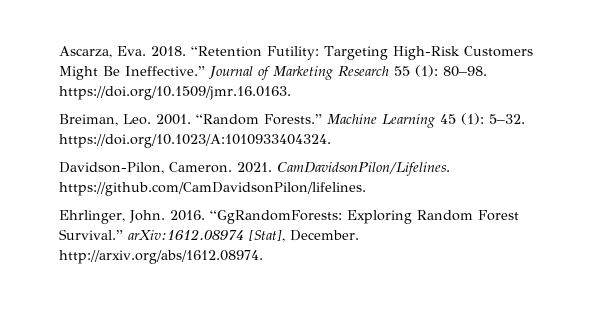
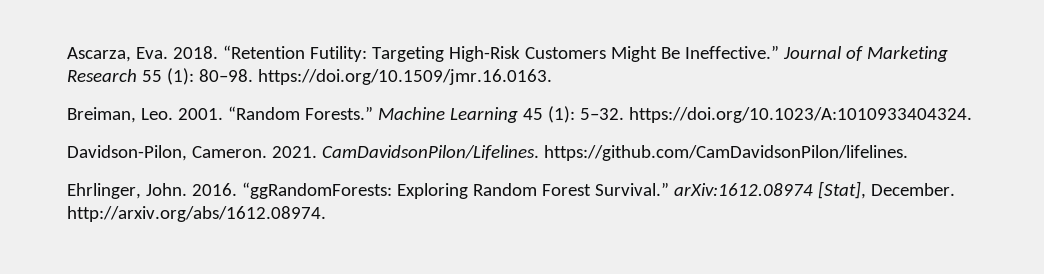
[210,210,342,224] “GgRandomForests: -> [241,182,392,199] “ggRandomForests:

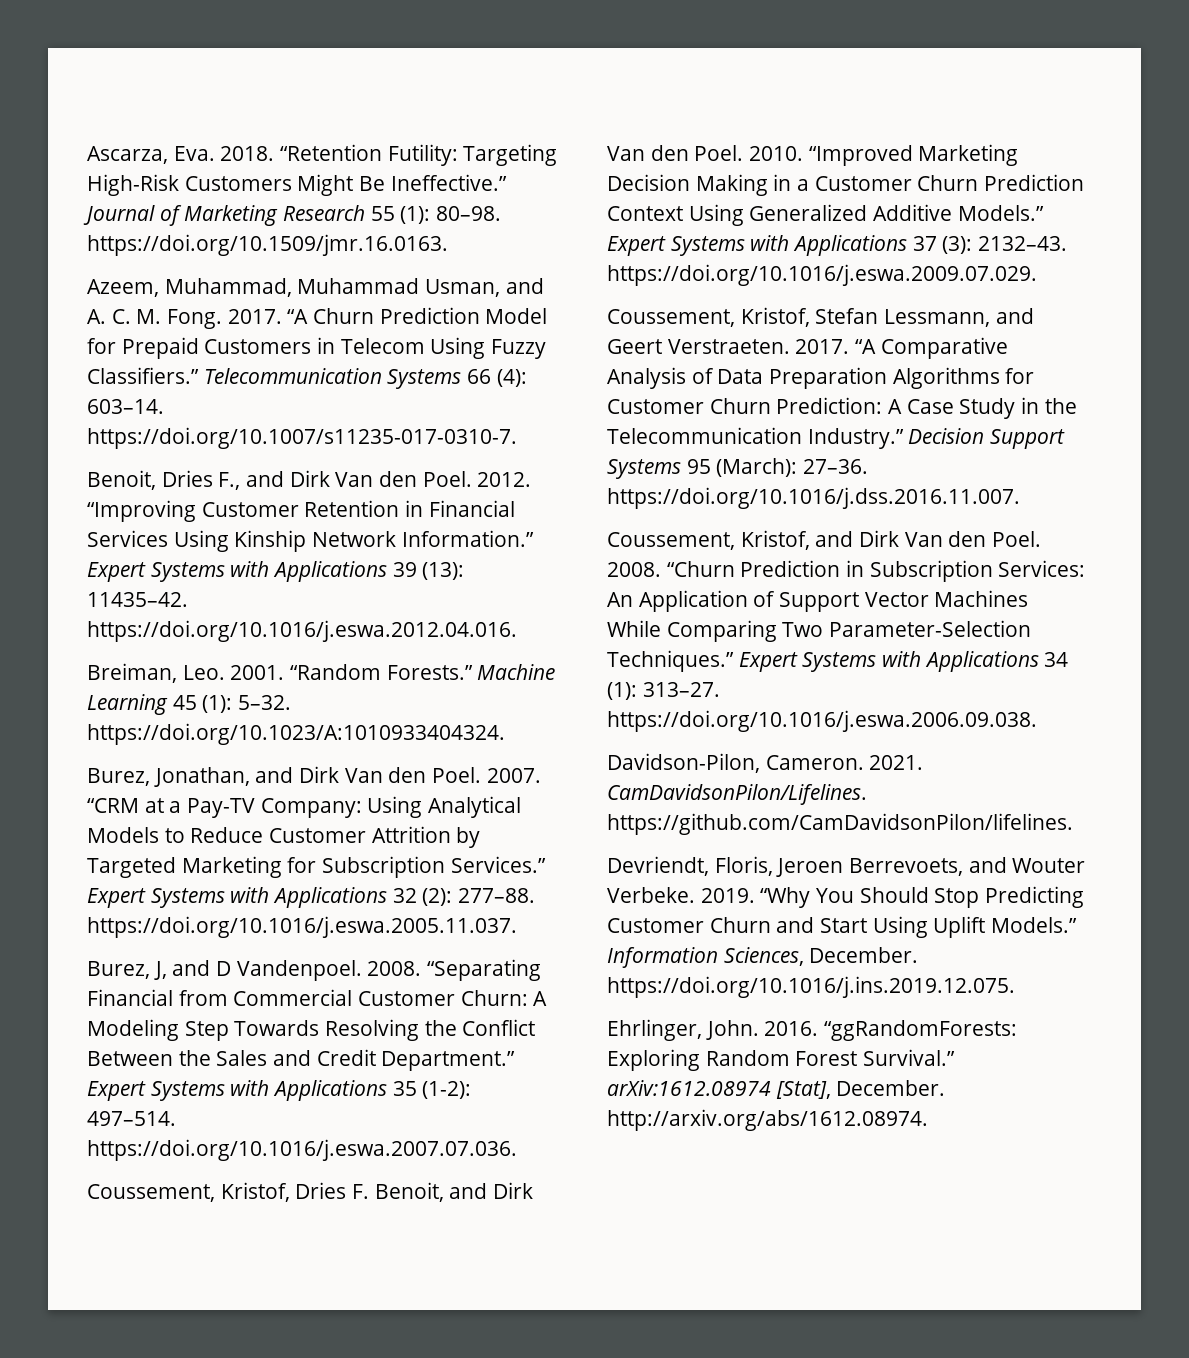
(552, 77) none -> [87,278,544,297] [87,307,548,329] [87,337,547,359] [87,367,527,389] [87,399,164,414] [87,427,517,449] [87,470,532,490] [87,500,515,522] [87,530,534,552] [87,561,465,582] [87,592,188,607] [87,620,517,642] // Azeem, Muhammad, Muhammad Usman, and A. C. M. Fong. 2017. “A Churn Prediction Model for Prepaid Customers in Telecom Using Fuzzy Classifiers.” Telecommunication Systems 66 (4): 603–14. https://doi.org/10.1007/s11235-017-0310-7. // Benoit, Dries F., and Dirk Van den Poel. 2012. “Improving Customer Retention in Financial Services Using Kinship Network Information.” Expert Systems with Applications 39 (13): 11435–42. https://doi.org/10.1016/j.eswa.2012.04.016.
(972, 115) none -> [87,766,541,787] [87,796,522,818] [87,826,481,848] [87,856,546,878] [87,887,536,908] [87,916,517,938] [87,959,542,981] [87,989,548,1006] [87,1019,536,1041] [87,1049,516,1071] [87,1080,472,1101] [87,1111,176,1126] [87,1139,517,1161] [87,1182,534,1202] [607,144,1019,166] [607,174,1085,196] [607,204,1044,226] [607,235,1068,256] [607,264,1037,286] [607,307,1034,327] [607,337,1008,359] [607,367,1035,389] [607,397,1077,419] [607,427,1065,449] [607,458,869,479] [607,487,1020,509] [607,530,1042,550] [607,560,1086,582] [607,590,1029,612] [607,620,1032,642] [607,650,1069,672] [607,682,720,700] [607,710,1037,732] // Burez, Jonathan, and Dirk Van den Poel. 2007. “CRM at a Pay-TV Company: Using Analytical Models to Reduce Customer Attrition by Targeted Marketing for Subscription Services.” Expert Systems with Applications 32 (2): 277–88. https://doi.org/10.1016/j.eswa.2005.11.037. // Burez, J, and D Vandenpoel. 2008. “Separating Financial from Commercial Customer Churn: A Modeling Step Towards Resolving the Conflict Between the Sales and Credit Department.” Expert Systems with Applications 35 (1-2): 497–514. https://doi.org/10.1016/j.eswa.2007.07.036. // Coussement, Kristof, Dries F. Benoit, and Dirk Van den Poel. 2010. “Improved Marketing Decision Making in a Customer Churn Prediction Context Using Generalized Additive Models.” Expert Systems with Applications 37 (3): 2132–43. https://doi.org/10.1016/j.eswa.2009.07.029. // Coussement, Kristof, Stefan Lessmann, and Geert Verstraeten. 2017. “A Comparative Analysis of Data Preparation Algorithms for Customer Churn Prediction: A Case Study in the Telecommunication Industry.” Decision Support Systems 95 (March): 27–36. https://doi.org/10.1016/j.dss.2016.11.007. // Coussement, Kristof, and Dirk Van den Poel. 2008. “Churn Prediction in Subscription Services: An Application of Support Vector Machines While Comparing Two Parameter-Selection Techniques.” Expert Systems with Applications 34 (1): 313–27. https://doi.org/10.1016/j.eswa.2006.09.038.
(908, 153) none -> [607,856,1086,877] [607,886,1085,908] [607,916,1078,938] [607,947,919,968] [607,976,1015,998] // Devriendt, Floris, Jeroen Berrevoets, and Wouter Verbeke. 2019. “Why You Should Stop Predicting Customer Churn and Start Using Uplift Models.” Information Sciences, December. https://doi.org/10.1016/j.ins.2019.12.075.

